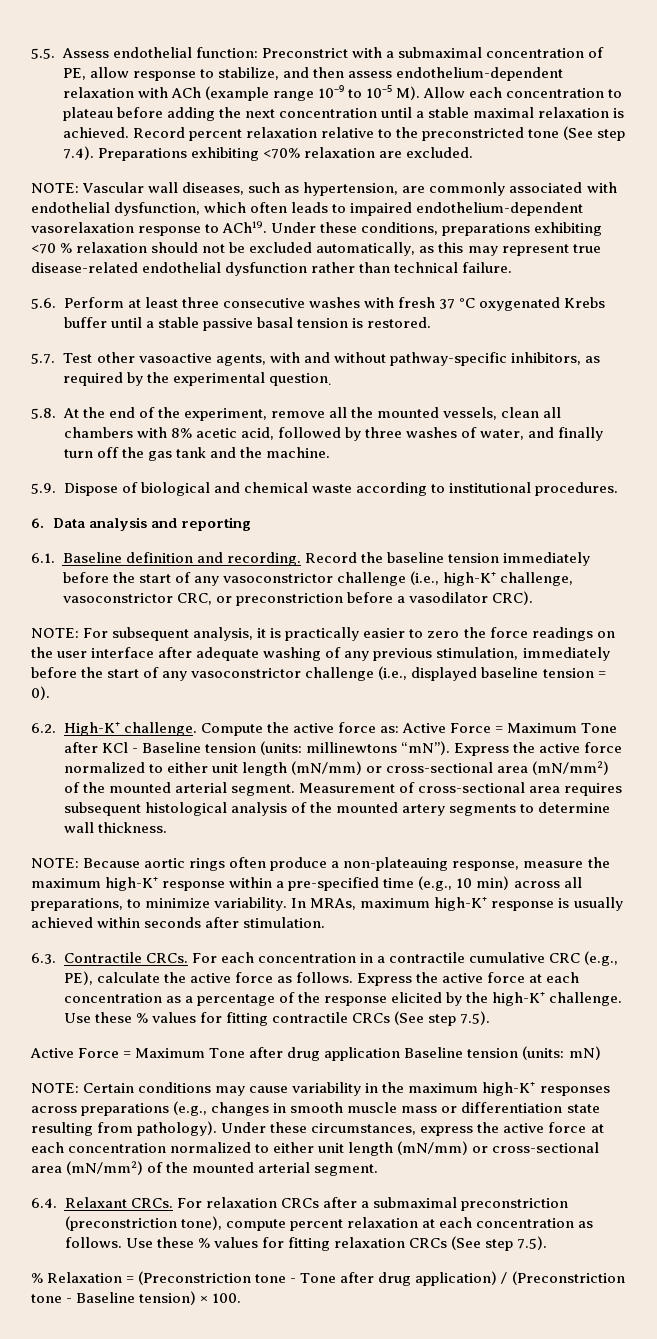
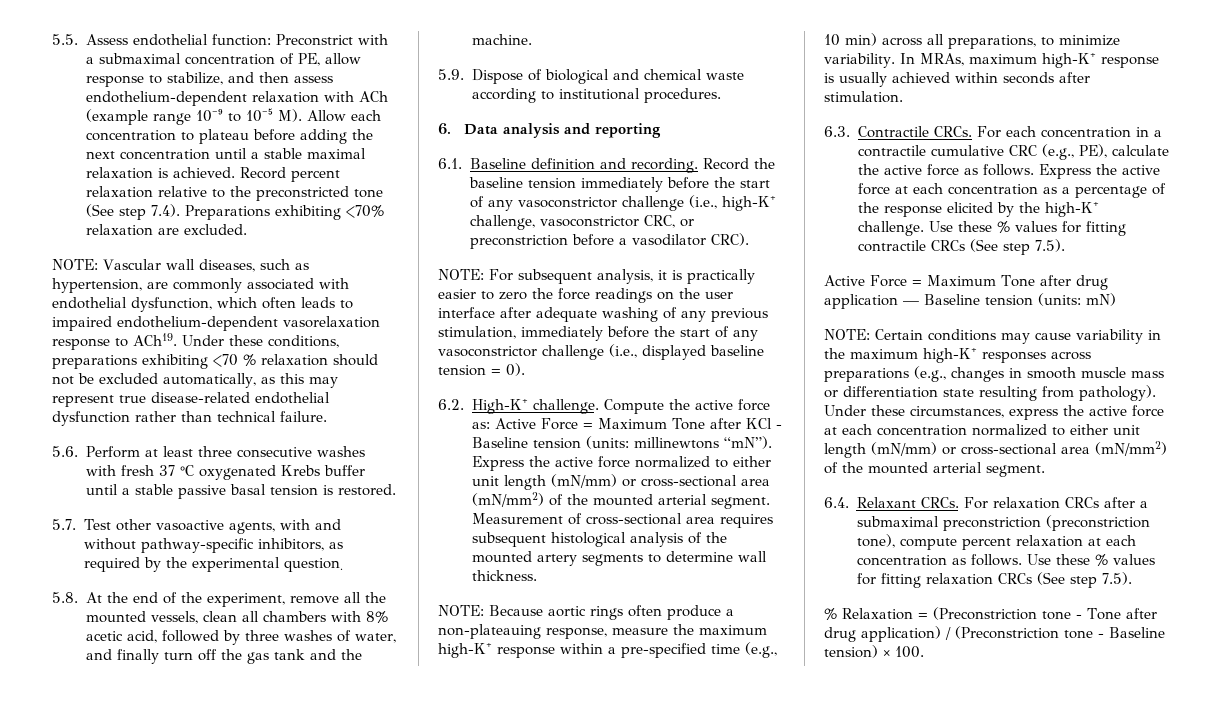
(401, 1054) none -> [903,301,919,305] —

